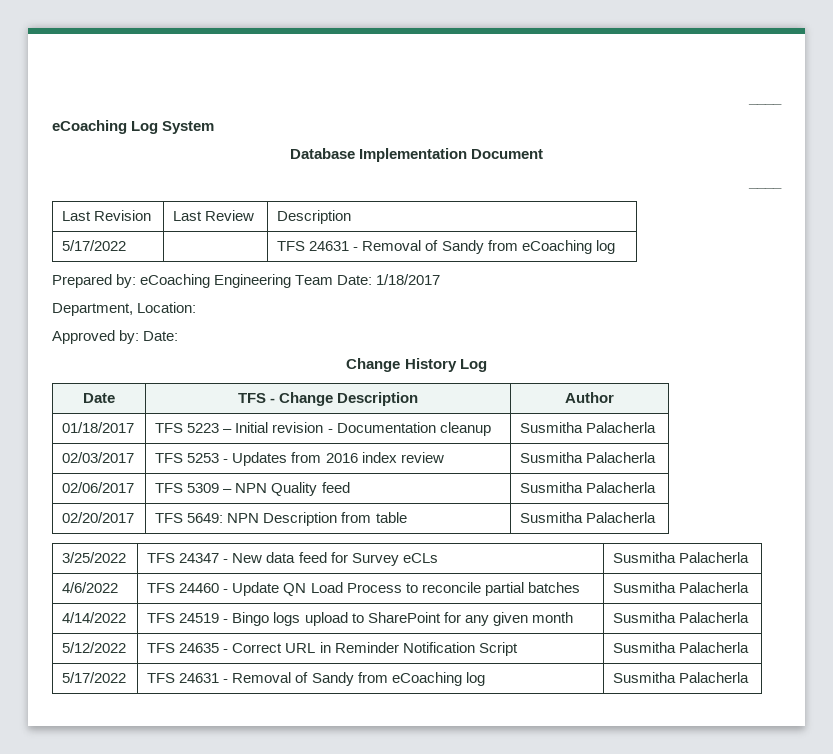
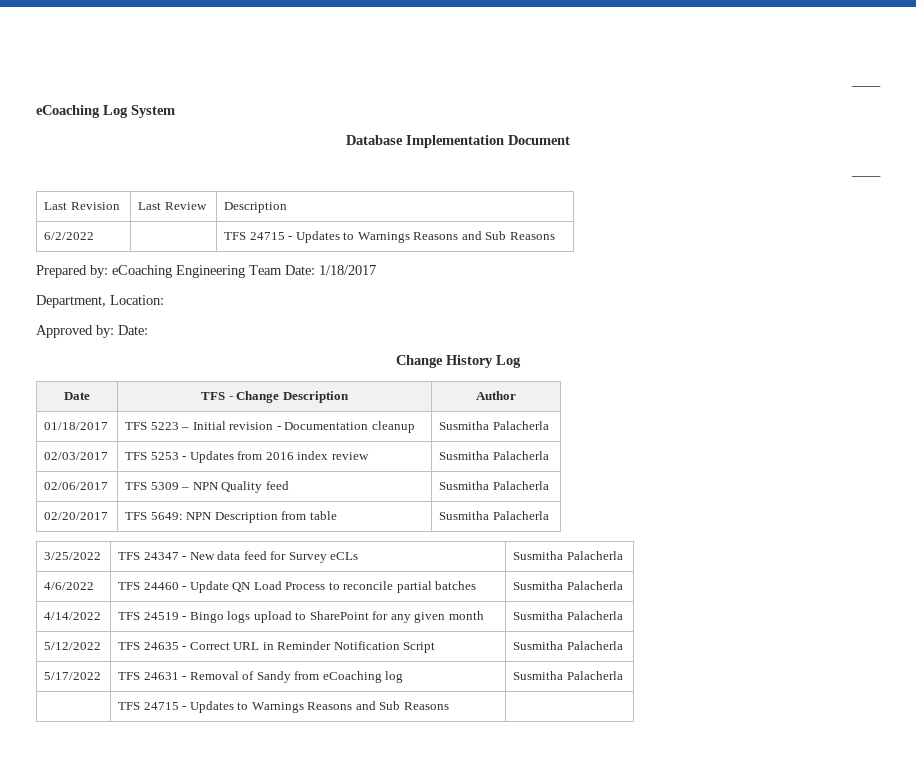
[62,240,127,251] [277,240,615,254] 5/17/2022 | | TFS 24631 - Removal of Sandy from eCoaching log -> [44,232,95,240] [224,231,555,243] 6/2/2022 | | TFS 24715 - Updates to Warnings Reasons and Sub Reasons
(750, 677) none -> [118,701,449,713] // | TFS 24715 - Updates to Warnings Reasons and Sub Reasons |

